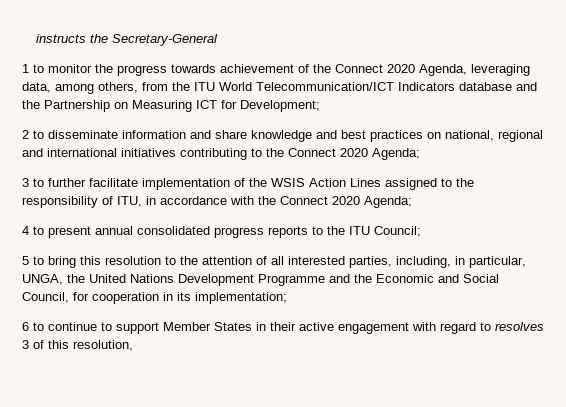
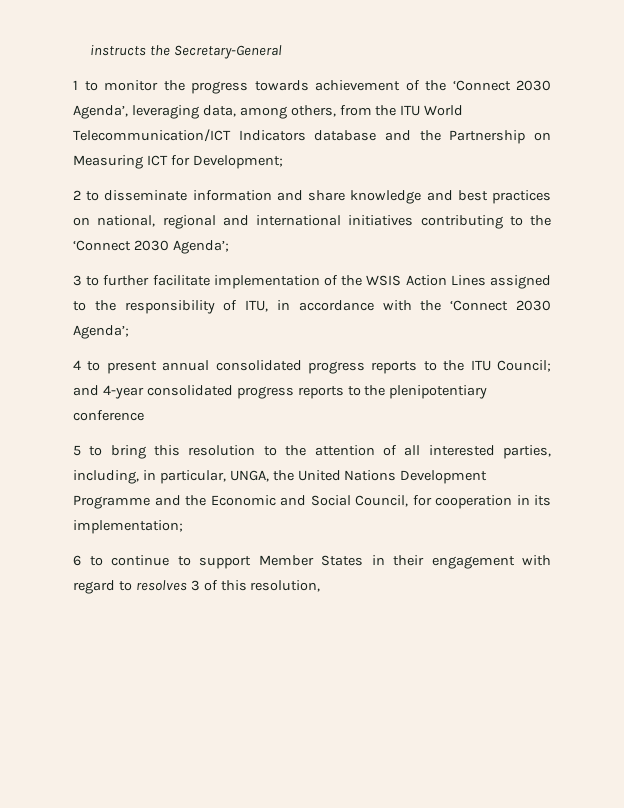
[335,64,467,76] Connect 2020 Agenda, -> [452,80,551,91] [73,105,128,119] ‘Connect 2030 Agenda’,
[288,148,420,160] Connect 2020 Agenda; -> [73,240,229,254] ‘Connect 2030 Agenda’;
[280,196,412,208] Connect 2020 Agenda; -> [450,300,552,311] [73,325,129,339] ‘Connect 2030 Agenda’;
(421, 231) none -> [73,385,488,399] [73,410,144,421] and 4-year consolidated progress reports to the plenipotentiary conference
[299,322,334,331] active -> (424, 560) none

